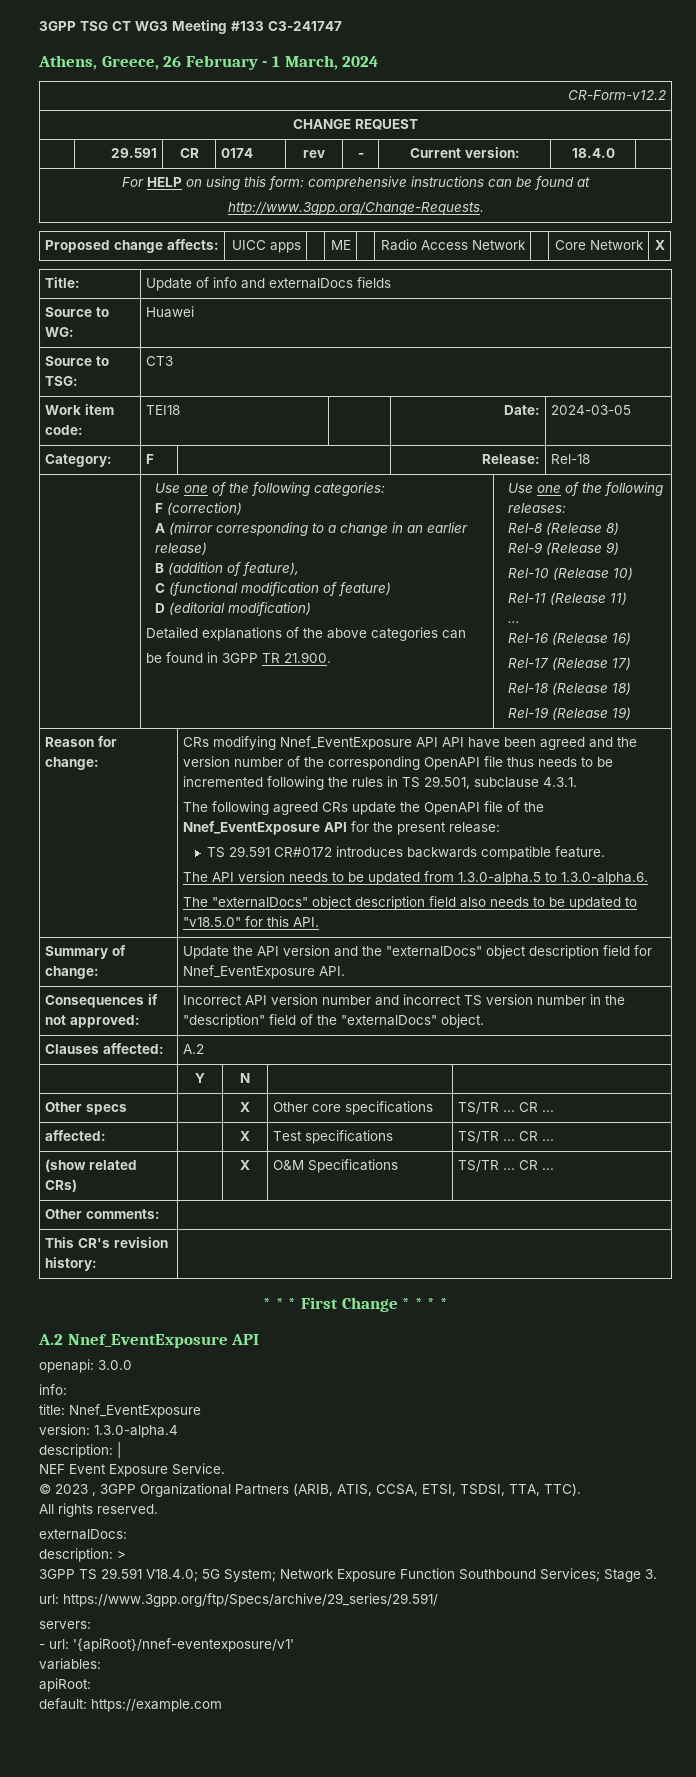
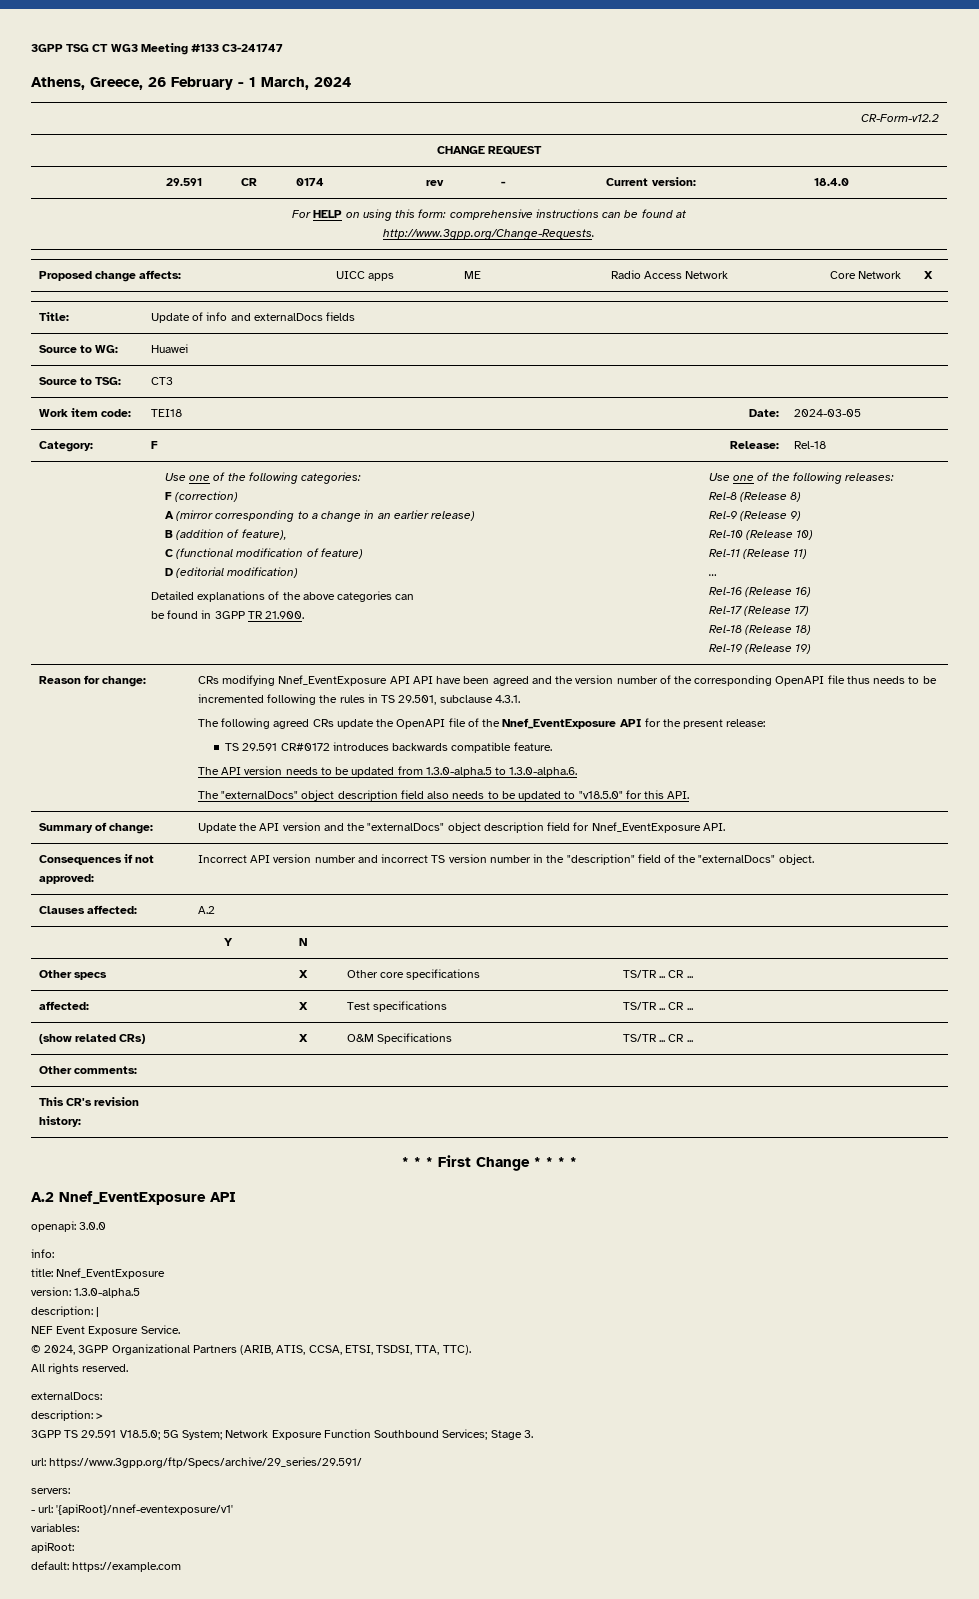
[94,1425,178,1438] 1.3.0-alpha.4 -> [74,1288,141,1298] 1.3.0-alpha.5
[55,1484,96,1496] 2023 , -> [44,1345,76,1355] 2024,
[146,1569,198,1582] V18.4.0; -> [119,1430,160,1440] V18.5.0;

